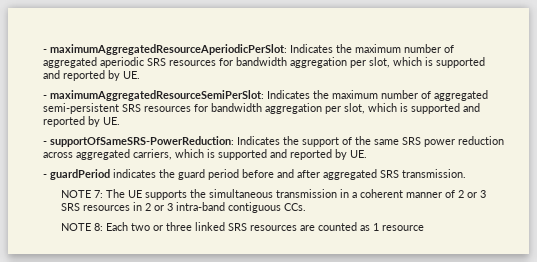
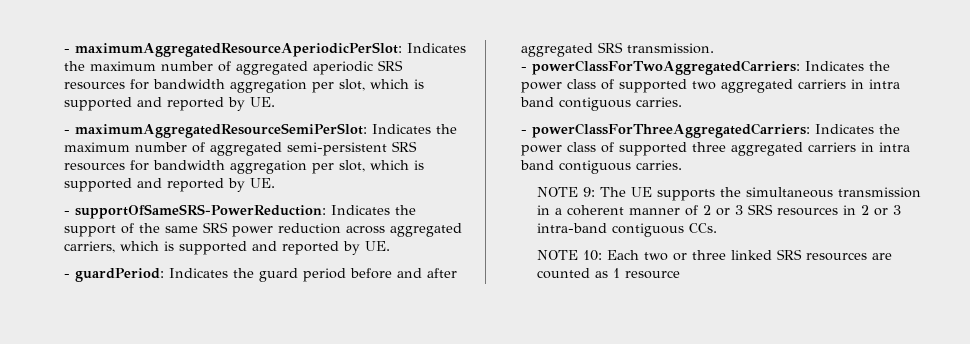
[50,169,157,180] guardPeriod indicates -> [74,268,228,282] guardPeriod: Indicates
[60,190,103,198] // NOTE 7: -> [520,60,890,75] [520,79,900,93] [519,97,682,111] [520,123,900,138] [520,142,910,156] [519,160,682,174] [537,187,596,197] // - powerClassForTwoAggregatedCarriers: Indicates the power class of supported two aggregated carriers in intra band contiguous carries. // - powerClassForThreeAggregatedCarriers: Indicates the power class of supported three aggregated carriers in intra band contiguous carries. // NOTE 9:
[93,223,103,231] 8: -> [583,250,603,261] 10:

